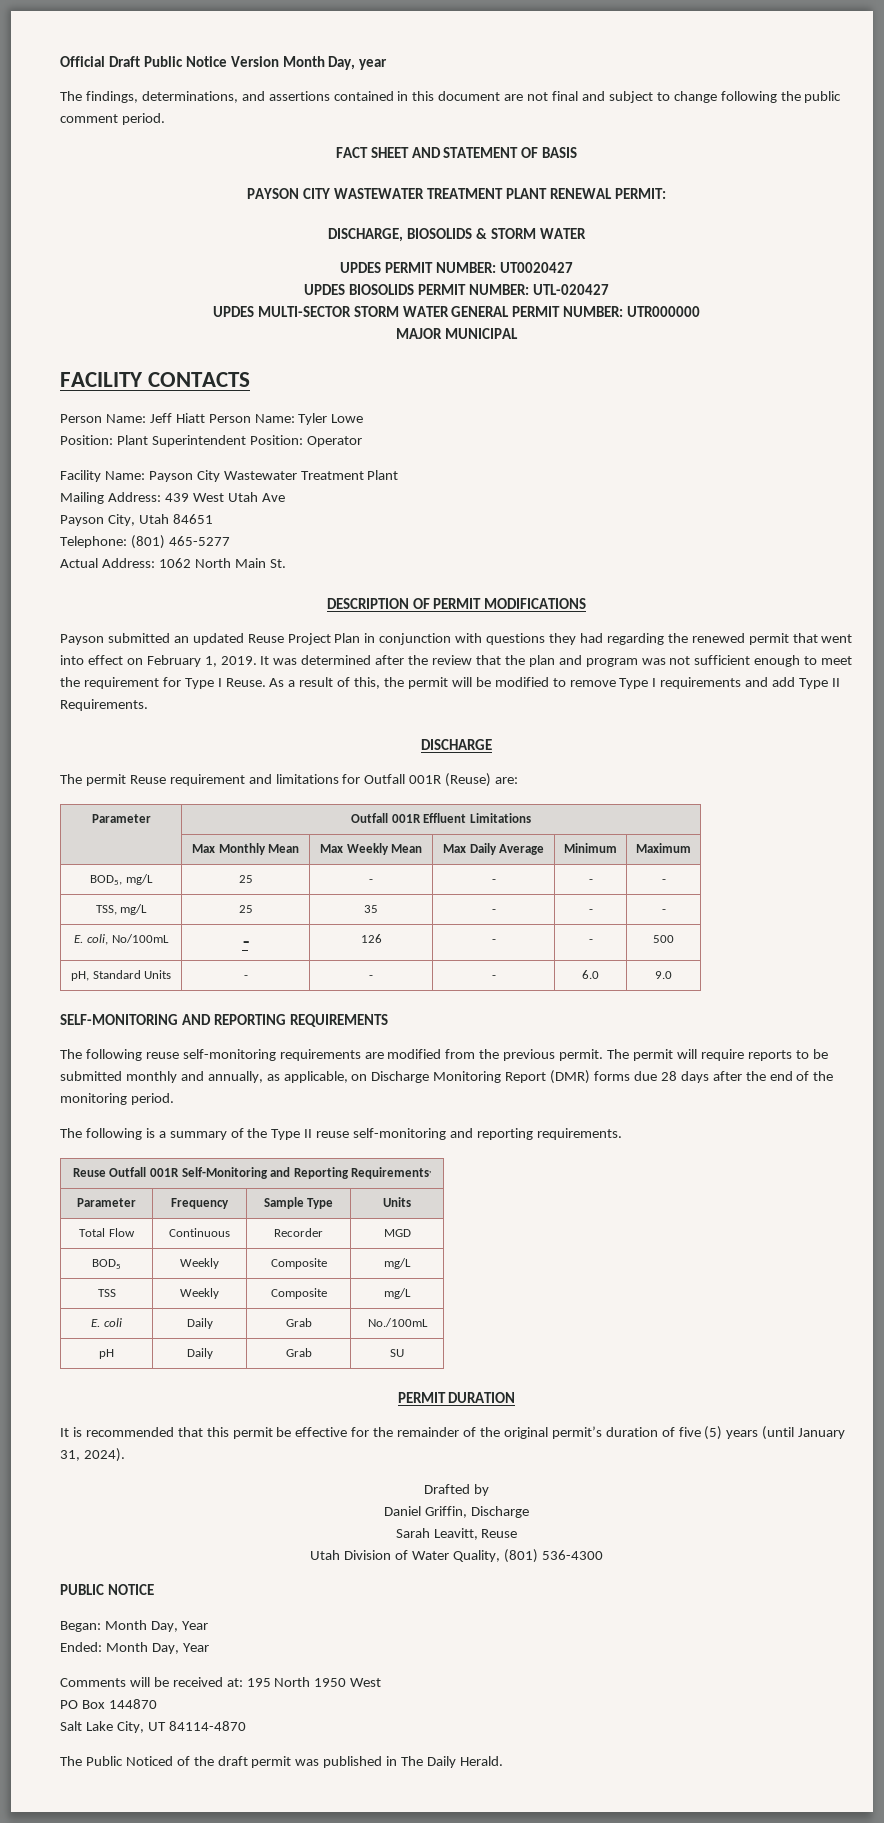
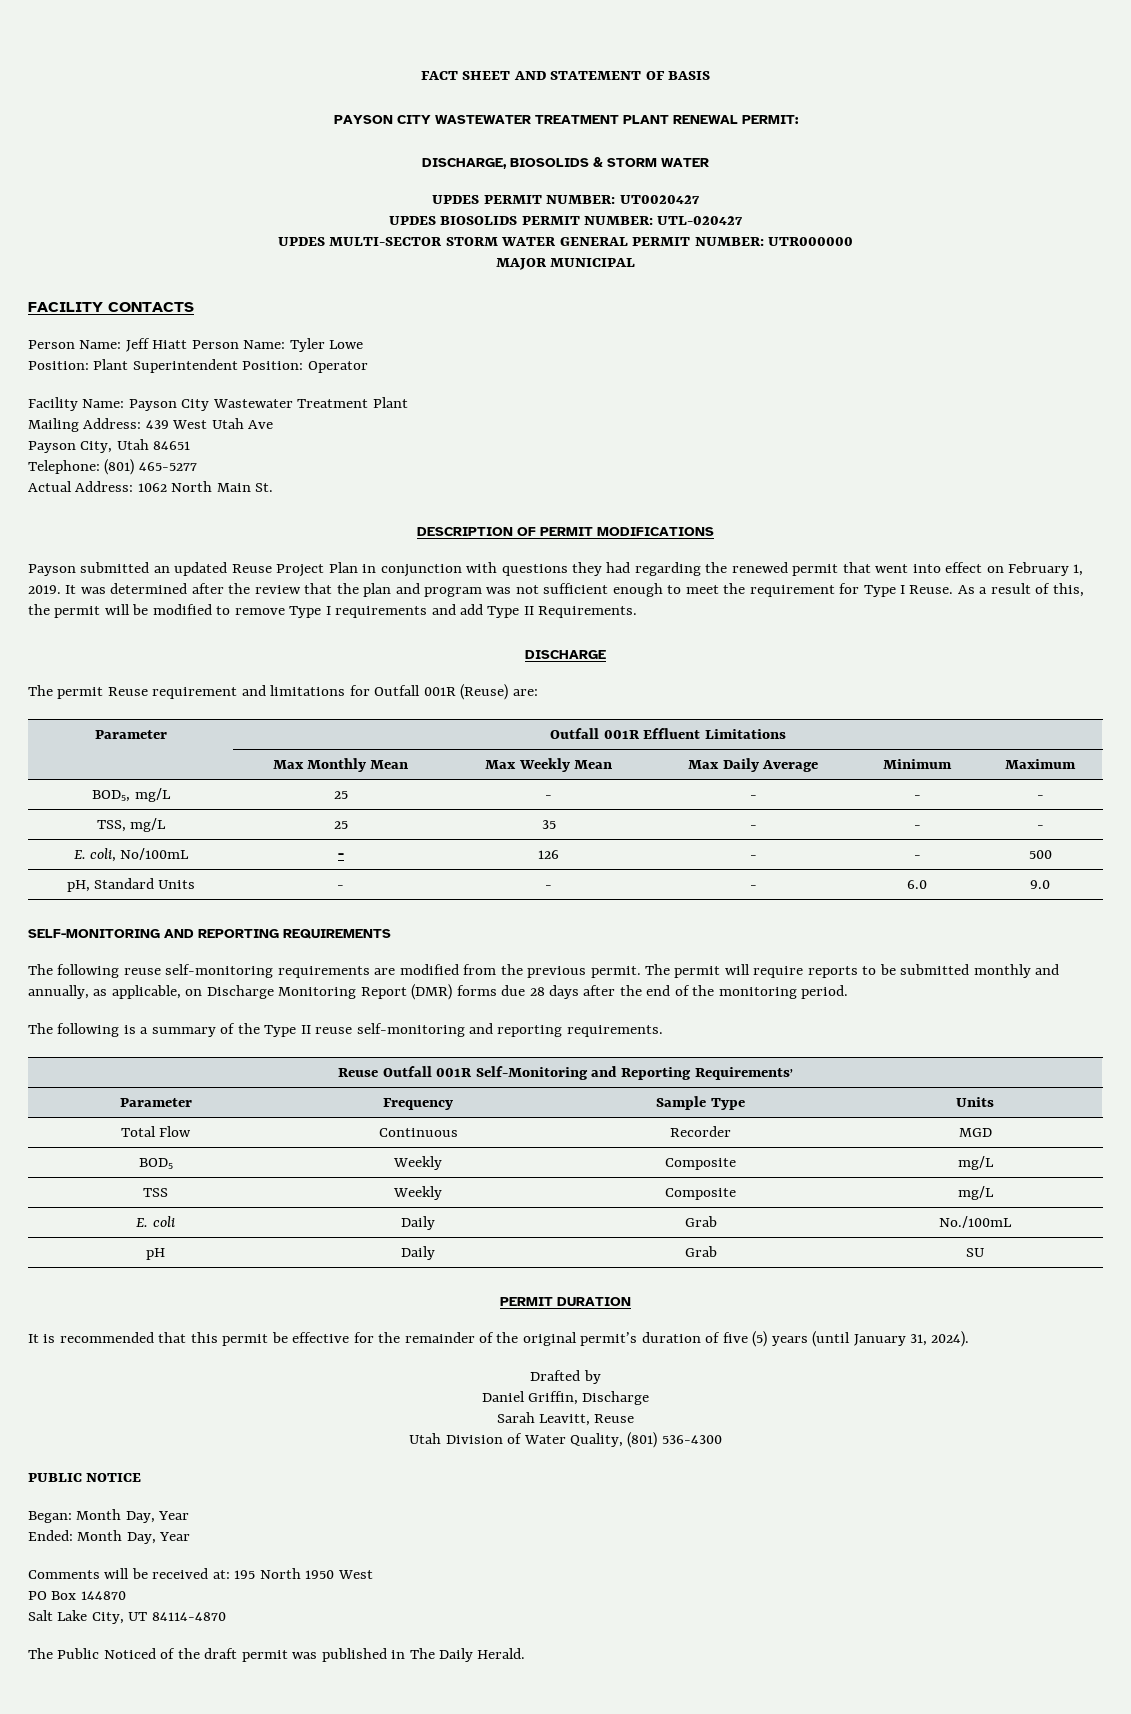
[60,56,388,70] [60,91,842,103] [60,113,165,125] Official Draft Public Notice Version Month Day, year // The findings, determinations, and assertions contained in this document are not final and subject to change following the public comment period. // -> (420, 75) none

